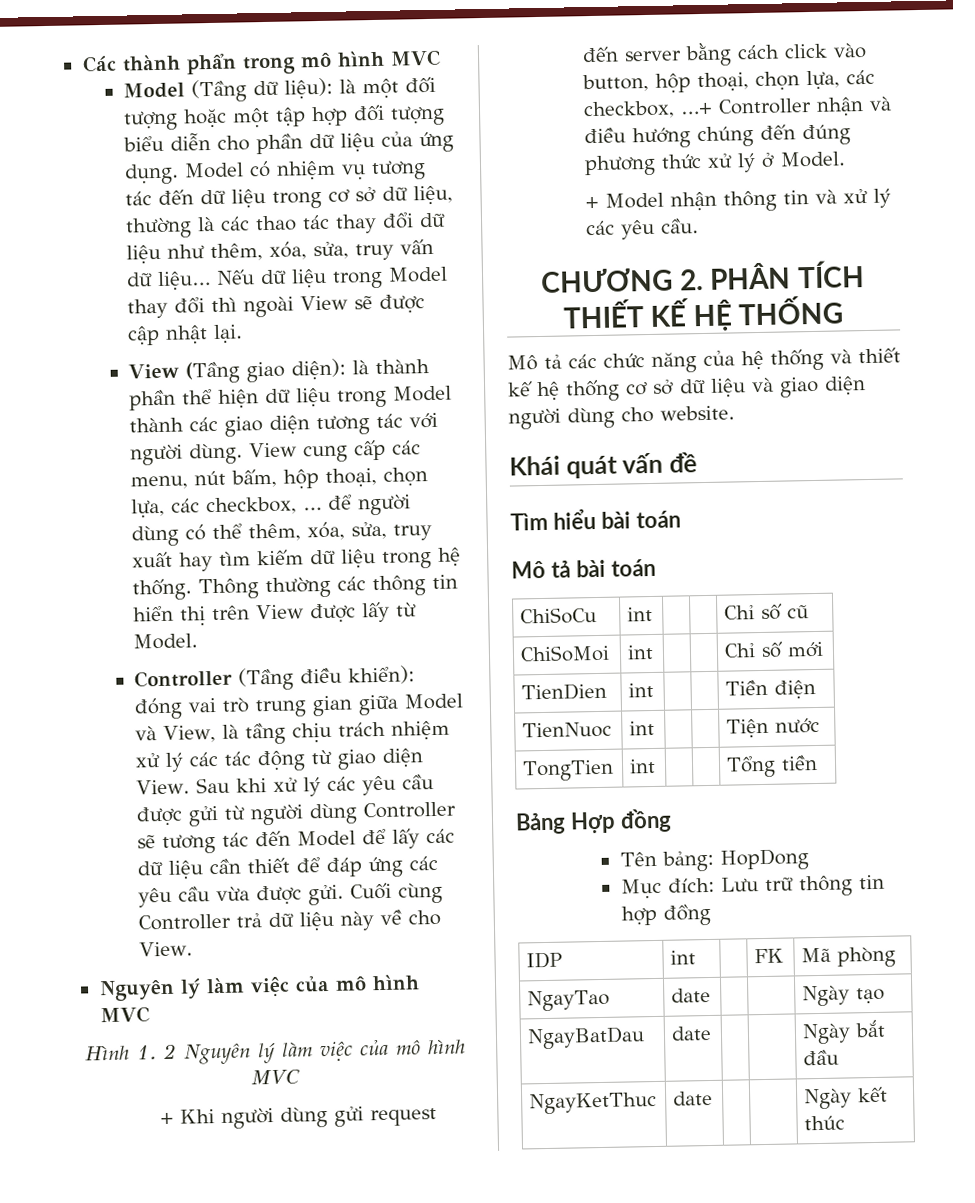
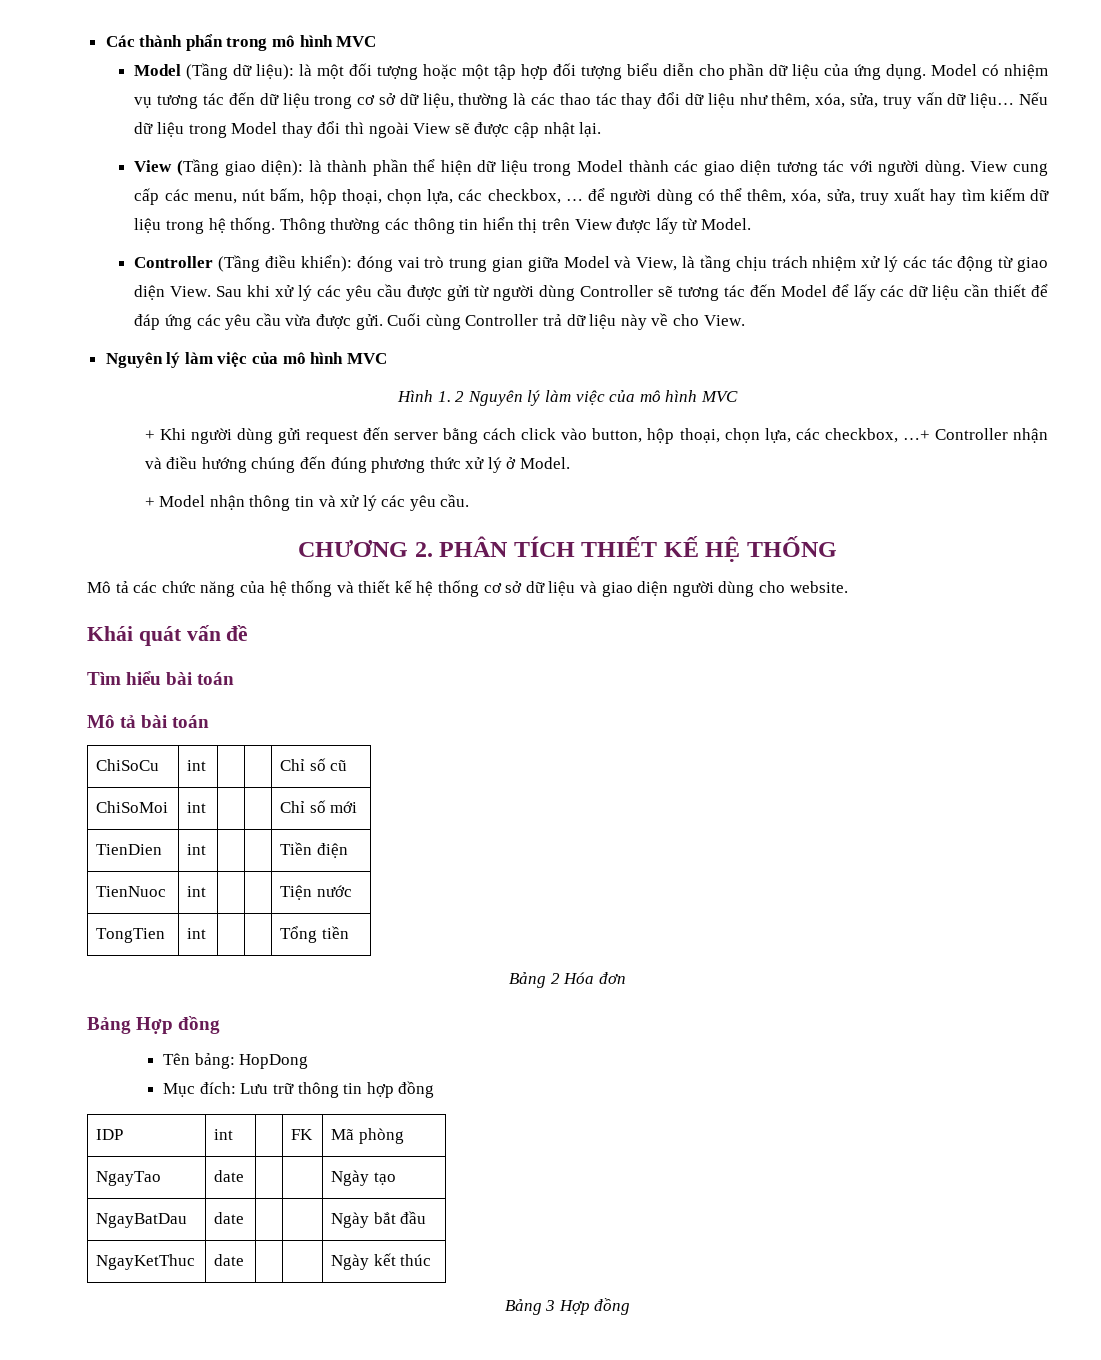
(819, 762) none -> [509,972,626,988] // Bảng 2 Hóa đơn
(846, 1123) none -> [504,1298,631,1315] // Bảng 3 Hợp đồng

